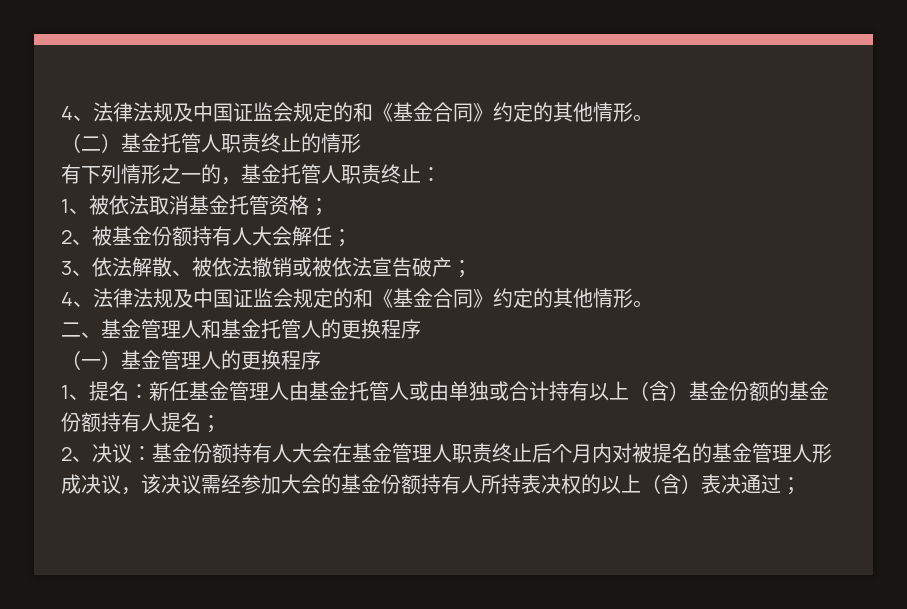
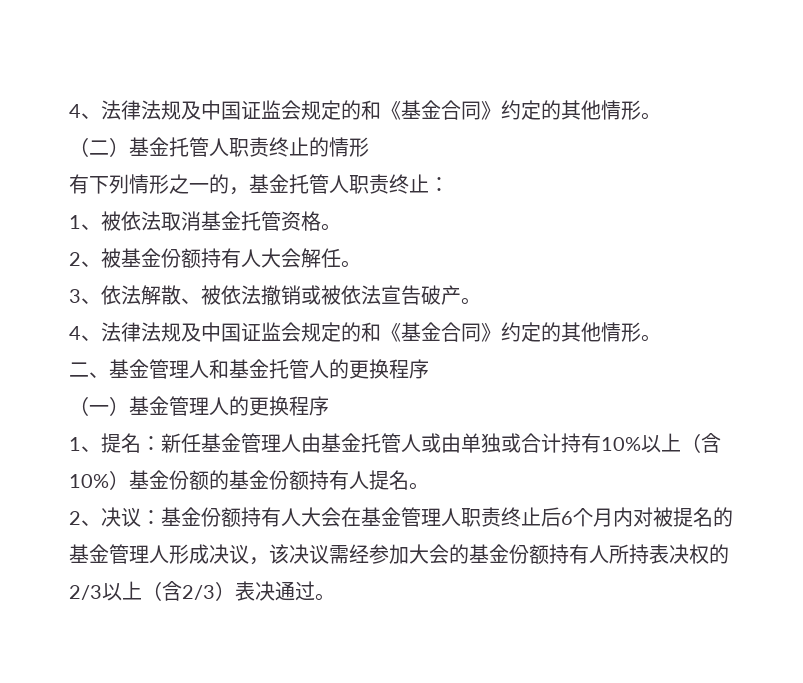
[309,198,329,216] ； -> [321,223,341,231] 。
[332,229,352,247] ； -> [341,260,361,268] 。
[452,260,472,278] ； -> [461,297,481,305] 。
[589,381,669,401] 以上（含 -> [601,433,721,453] [69,474,109,488] 10%以上（含10%
[201,415,221,433] ； -> [409,482,429,490] 。
(552, 453) none -> [561,511,573,525] 6
[601,474,681,494] 以上（含 -> [69,581,215,601] 2/3以上（含2/3
[781,477,801,495] ； -> [315,593,335,601] 。

